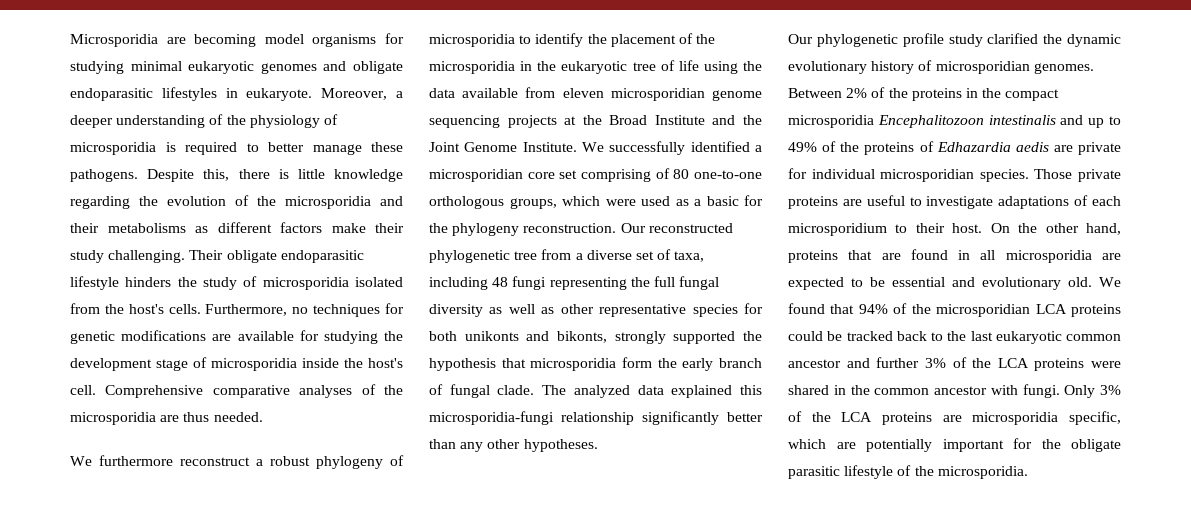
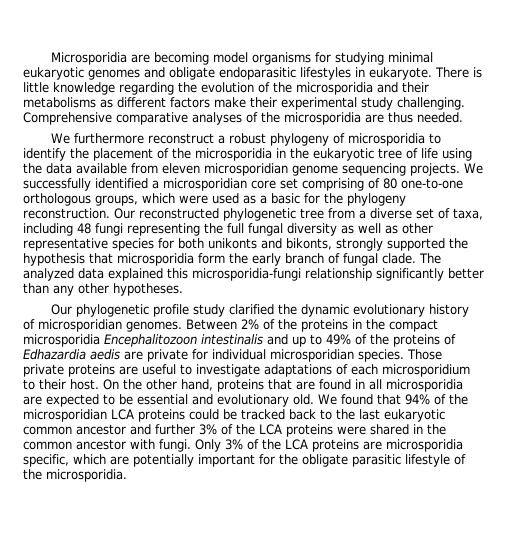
[321,88,404,100] [70,114,338,128] [70,142,403,155] [70,169,270,182] Moreover, a deeper understanding of the physiology of microsporidia is required to better manage these pathogens. Despite this, there -> [435,67,469,78] There
(404, 228) none -> [281,97,357,110] experimental
[189,250,364,263] [70,276,403,290] [70,303,404,317] [70,330,403,344] [70,357,403,371] [70,385,96,395] Their obligate endoparasitic lifestyle hinders the study of microsporidia isolated from the host's cells. Furthermore, no techniques for genetic modifications are available for studying the development stage of microsporidia inside the host's cell. -> (465, 103) none
[507,115,762,128] [429,142,577,152] projects at the Broad Institute and the Joint Genome Institute. -> [410,163,460,176] projects.

